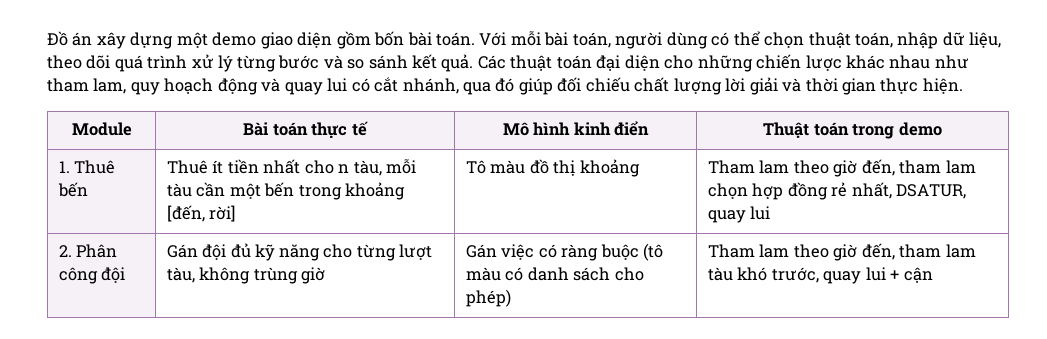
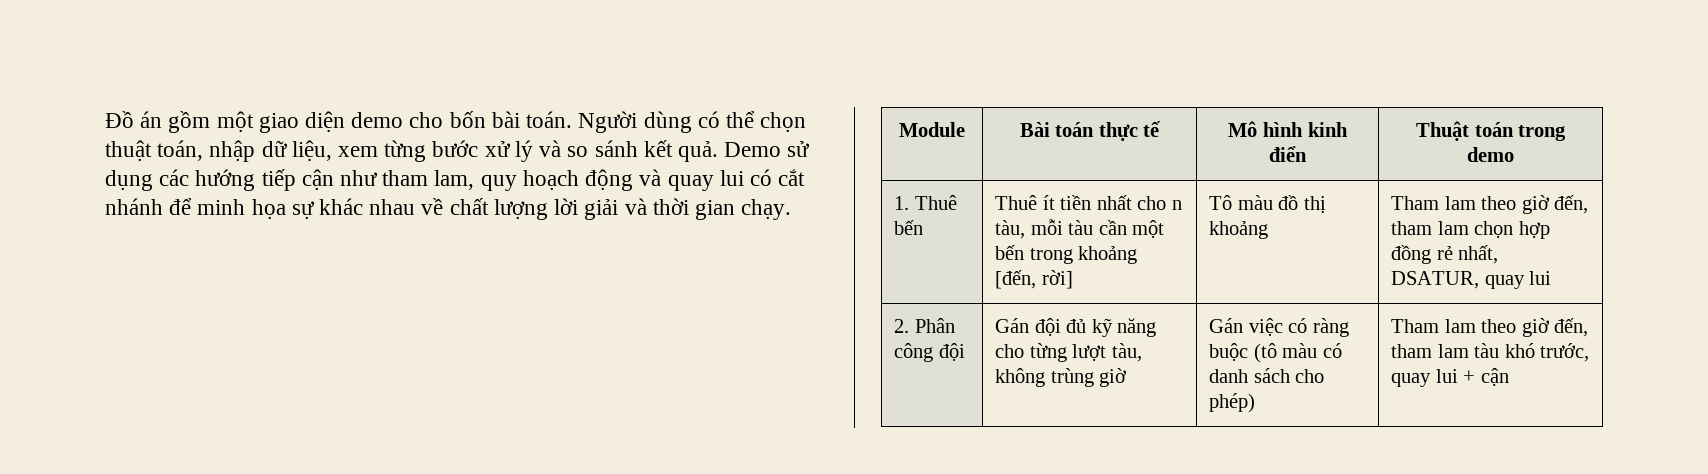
[96,31,663,49] xây dựng một demo giao diện gồm bốn bài toán. Với mỗi bài toán, người -> [168,111,638,133] gồm một giao diện demo cho bốn bài toán. Người
[47,54,320,72] theo dõi quá trình xử lý từng bước -> [338,140,533,162] xem từng bước xử lý
[477,54,931,72] Các thuật toán đại diện cho những chiến lược khác nhau -> [724,141,811,157] [105,169,334,191] Demo sử dụng các hướng tiếp cận
[402,77,630,95] nhánh, qua đó giúp đối chiếu -> [105,198,444,219] nhánh để minh họa sự khác nhau về
[880,78,963,94] thực hiện. -> [741,199,792,220] chạy.

